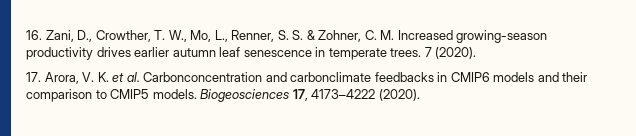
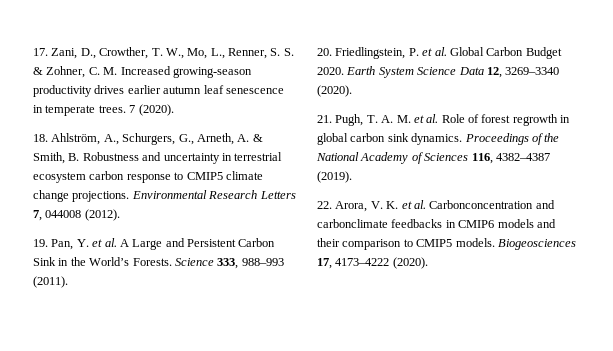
[26,30,42,40] 16. -> [33,48,48,56] 17.
[26,72,41,82] 17. -> [33,133,263,145] [33,152,283,164] [33,171,263,183] [33,190,296,202] [33,209,120,221] [33,238,276,250] [33,257,284,269] [33,276,68,288] [317,47,562,59] [317,66,560,78] [317,85,352,97] [317,114,571,126] [317,133,560,145] [316,152,550,164] [317,171,352,183] [317,201,332,209] 18. Ahlström, A., Schurgers, G., Arneth, A. & Smith, B. Robustness and uncertainty in terrestrial ecosystem carbon response to CMIP5 climate change projections. Environmental Research Letters 7, 044008 (2012). // 19. Pan, Y. et al. A Large and Persistent Carbon Sink in the World’s Forests. Science 333, 988–993 (2011). // 20. Friedlingstein, P. et al. Global Carbon Budget 2020. Earth System Science Data 12, 3269–3340 (2020). // 21. Pugh, T. A. M. et al. Role of forest regrowth in global carbon sink dynamics. Proceedings of the National Academy of Sciences 116, 4382–4387 (2019). // 22.

